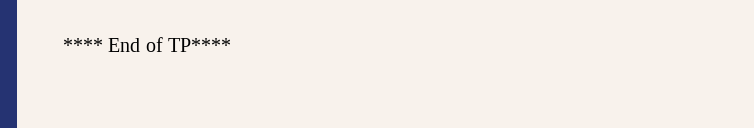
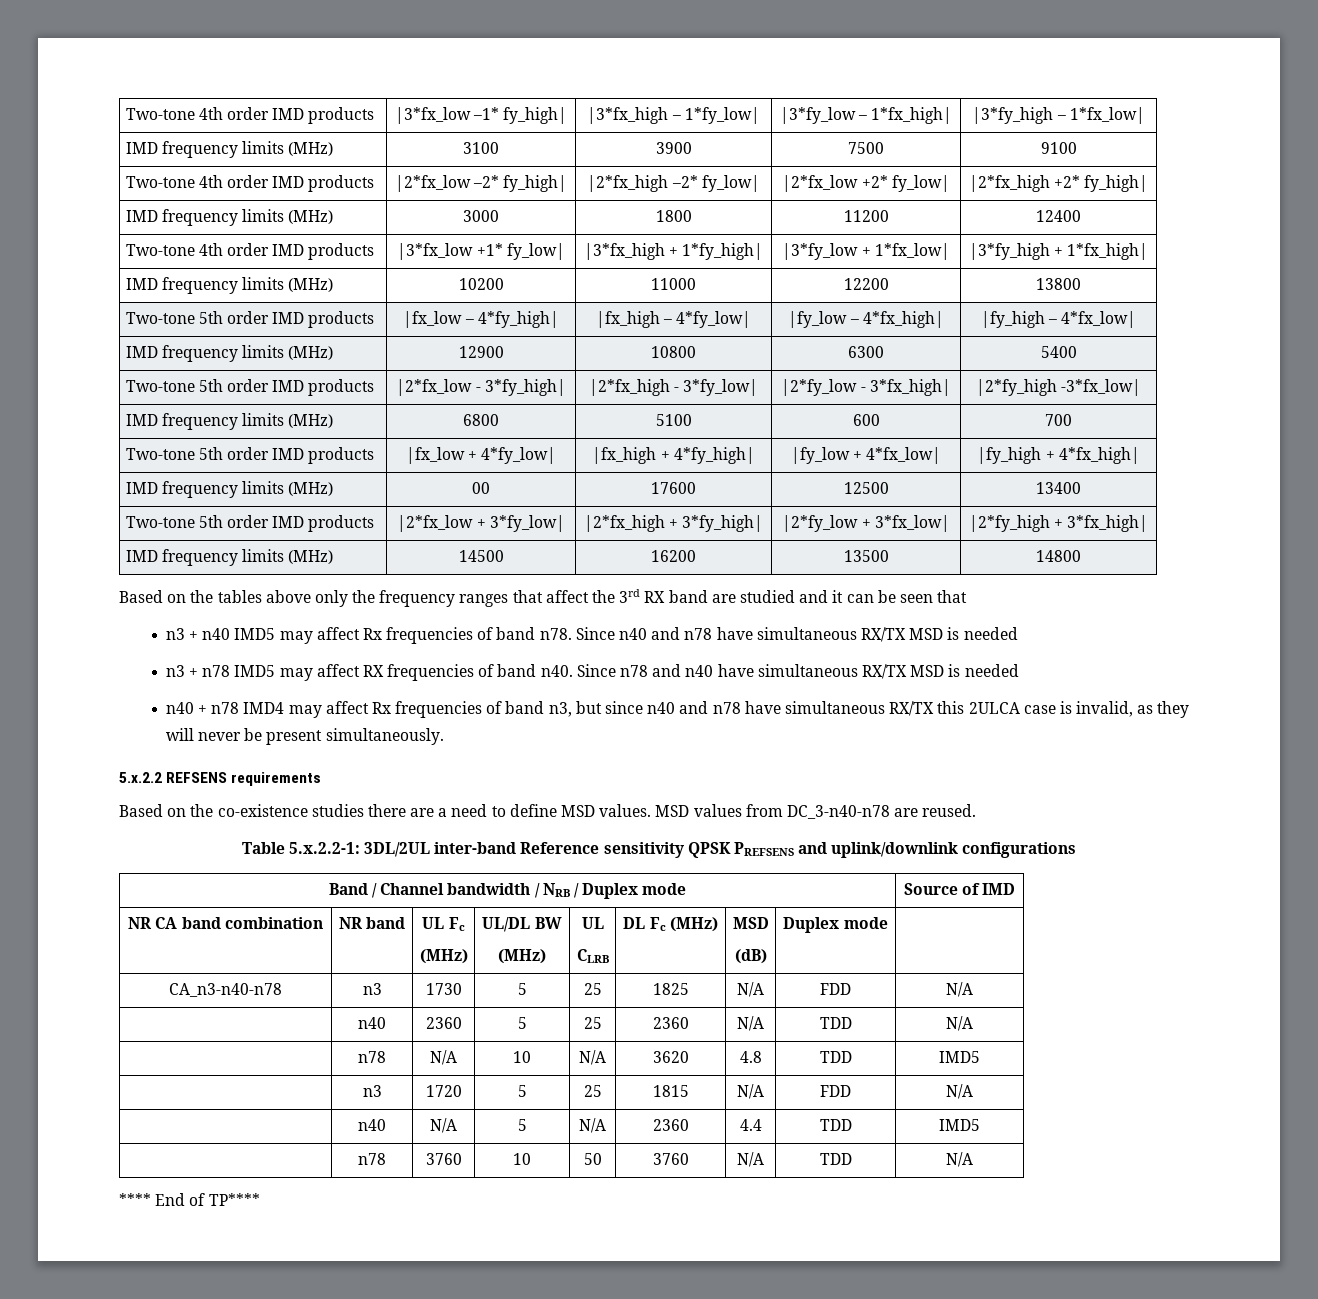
(63, 45) none -> [125,107,375,124] [394,107,568,124] [587,107,760,124] [779,107,953,124] [972,107,1145,124] [125,141,334,158] [463,142,499,154] [655,142,692,154] [848,142,884,154] [1040,142,1077,154] [125,175,375,192] [394,175,568,192] [587,175,760,192] [782,175,950,192] [968,175,1149,192] [125,209,334,226] [463,210,499,222] [655,210,692,222] [843,210,889,222] [1036,210,1081,222] [125,243,375,260] [397,243,565,260] [583,243,764,260] [782,243,950,260] [968,243,1149,260] [125,277,334,294] [458,278,504,290] [651,278,696,290] [843,278,889,290] [1036,278,1081,290] [125,311,375,328] [403,311,559,328] [595,311,752,328] [788,311,944,328] [980,311,1137,328] [125,345,334,362] [458,346,504,358] [651,346,696,358] [848,346,884,358] [1040,346,1077,358] [125,379,375,396] [396,379,566,396] [588,379,759,396] [781,379,951,396] [975,379,1142,396] [125,413,334,430] [463,414,499,426] [655,414,692,426] [852,414,880,426] [1045,414,1072,426] [125,447,375,464] [405,447,557,464] [592,447,755,464] [790,447,942,464] [977,447,1140,464] [125,481,334,498] [472,482,490,494] [651,482,696,494] [843,482,889,494] [1036,482,1081,494] [125,515,375,532] [397,515,565,532] [583,515,764,532] [782,515,950,532] [968,515,1149,532] [125,549,334,566] [458,550,504,562] [651,550,696,562] [843,550,889,562] [1036,550,1081,562] [119,589,968,607] [165,627,1018,644] [165,664,1019,681] [165,701,1190,718] [165,728,444,745] [119,772,322,786] [119,804,977,819] [241,842,1077,858] [328,883,687,899] [903,883,1016,895] [128,917,323,929] [338,917,406,929] [422,917,465,931] [419,949,468,964] [482,917,562,932] [498,949,546,964] [581,917,604,929] [576,949,609,963] [623,917,718,932] [732,917,769,929] [734,949,767,964] [783,917,888,933] [169,983,282,997] [362,983,382,995] [425,983,462,995] [517,983,527,995] [583,983,602,995] [652,983,689,995] [737,982,764,997] [820,983,851,995] [946,982,973,997] [358,1017,386,1029] [425,1017,462,1029] [517,1017,527,1029] [583,1017,602,1029] [652,1017,689,1029] [737,1016,764,1031] [819,1017,852,1029] [946,1016,973,1031] [358,1051,386,1063] [430,1050,457,1065] [513,1051,531,1063] [579,1050,606,1065] [652,1051,689,1063] [739,1051,762,1063] [819,1051,852,1063] [939,1051,980,1063] [362,1085,382,1097] [425,1085,462,1097] [517,1085,527,1097] [583,1085,602,1097] [652,1085,689,1097] [737,1084,764,1099] [820,1085,851,1097] [946,1084,973,1099] [358,1119,386,1131] [430,1118,457,1133] [517,1119,527,1131] [579,1118,606,1133] [652,1119,689,1131] [739,1119,762,1131] [819,1119,852,1131] [939,1119,980,1131] [358,1153,386,1165] [425,1153,462,1165] [513,1153,531,1165] [583,1153,602,1165] [652,1153,689,1165] [737,1152,764,1167] [819,1153,852,1165] [946,1152,973,1167] Two-tone 4th order IMD products | |3*fx_low –1* fy_high| | |3*fx_high – 1*fy_low| | |3*fy_low – 1*fx_high| | |3*fy_high – 1*fx_low| // IMD frequency limits (MHz) | 3100 | 3900 | 7500 | 9100 // Two-tone 4th order IMD products | |2*fx_low –2* fy_high| | |2*fx_high –2* fy_low| | |2*fx_low +2* fy_low| | |2*fx_high +2* fy_high| // IMD frequency limits (MHz) | 3000 | 1800 | 11200 | 12400 // Two-tone 4th order IMD products | |3*fx_low +1* fy_low| | |3*fx_high + 1*fy_high| | |3*fy_low + 1*fx_low| | |3*fy_high + 1*fx_high| // IMD frequency limits (MHz) | 10200 | 11000 | 12200 | 13800 // Two-tone 5th order IMD products | |fx_low – 4*fy_high| | |fx_high – 4*fy_low| | |fy_low – 4*fx_high| | |fy_high – 4*fx_low| // IMD frequency limits (MHz) | 12900 | 10800 | 6300 | 5400 // Two-tone 5th order IMD products | |2*fx_low - 3*fy_high| | |2*fx_high - 3*fy_low| | |2*fy_low - 3*fx_high| | |2*fy_high -3*fx_low| // IMD frequency limits (MHz) | 6800 | 5100 | 600 | 700 // Two-tone 5th order IMD products | |fx_low + 4*fy_low| | |fx_high + 4*fy_high| | |fy_low + 4*fx_low| | |fy_high + 4*fx_high| // IMD frequency limits (MHz) | 00 | 17600 | 12500 | 13400 // Two-tone 5th order IMD products | |2*fx_low + 3*fy_low| | |2*fx_high + 3*fy_high| | |2*fy_low + 3*fx_low| | |2*fy_high + 3*fx_high| // IMD frequency limits (MHz) | 14500 | 16200 | 13500 | 14800 // Based on the tables above only the frequency ranges that affect the 3rd RX band are studied and it can be seen that // n3 + n40 IMD5 may affect Rx frequencies of band n78. Since n40 and n78 have simultaneous RX/TX MSD is needed // n3 + n78 IMD5 may affect RX frequencies of band n40. Since n78 and n40 have simultaneous RX/TX MSD is needed // n40 + n78 IMD4 may affect Rx frequencies of band n3, but since n40 and n78 have simultaneous RX/TX this 2ULCA case is invalid, as they will never be present simultaneously. // 5.x.2.2 REFSENS requirements // Based on the co-existence studies there are a need to define MSD values. MSD values from DC_3-n40-n78 are reused. // Table 5.x.2.2-1: 3DL/2UL inter-band Reference sensitivity QPSK PREFSENS and uplink/downlink configurations // Band / Channel bandwidth / NRB / Duplex mode | Source of IMD // NR CA band combination | NR band | UL Fc // (MHz) | UL/DL BW // (MHz) | UL // CLRB | DL Fc (MHz) | MSD // (dB) | Duplex mode | // CA_n3-n40-n78 | n3 | 1730 | 5 | 25 | 1825 | N/A | FDD | N/A // | n40 | 2360 | 5 | 25 | 2360 | N/A | TDD | N/A // | n78 | N/A | 10 | N/A | 3620 | 4.8 | TDD | IMD5 // | n3 | 1720 | 5 | 25 | 1815 | N/A | FDD | N/A // | n40 | N/A | 5 | N/A | 2360 | 4.4 | TDD | IMD5 // | n78 | 3760 | 10 | 50 | 3760 | N/A | TDD | N/A //

